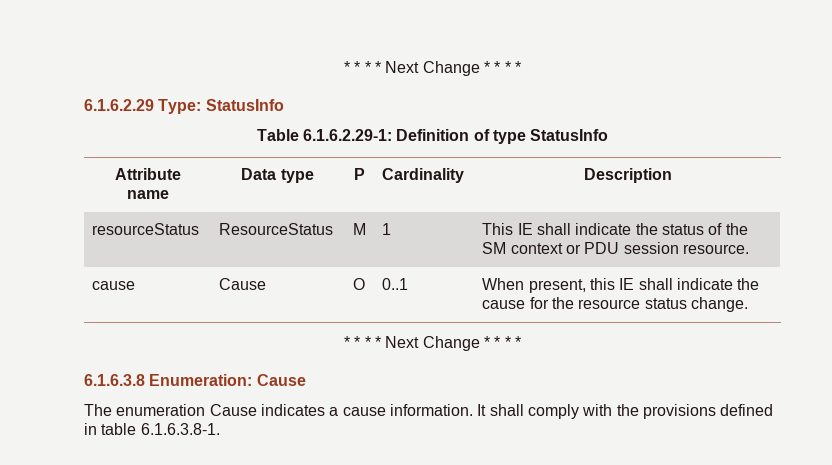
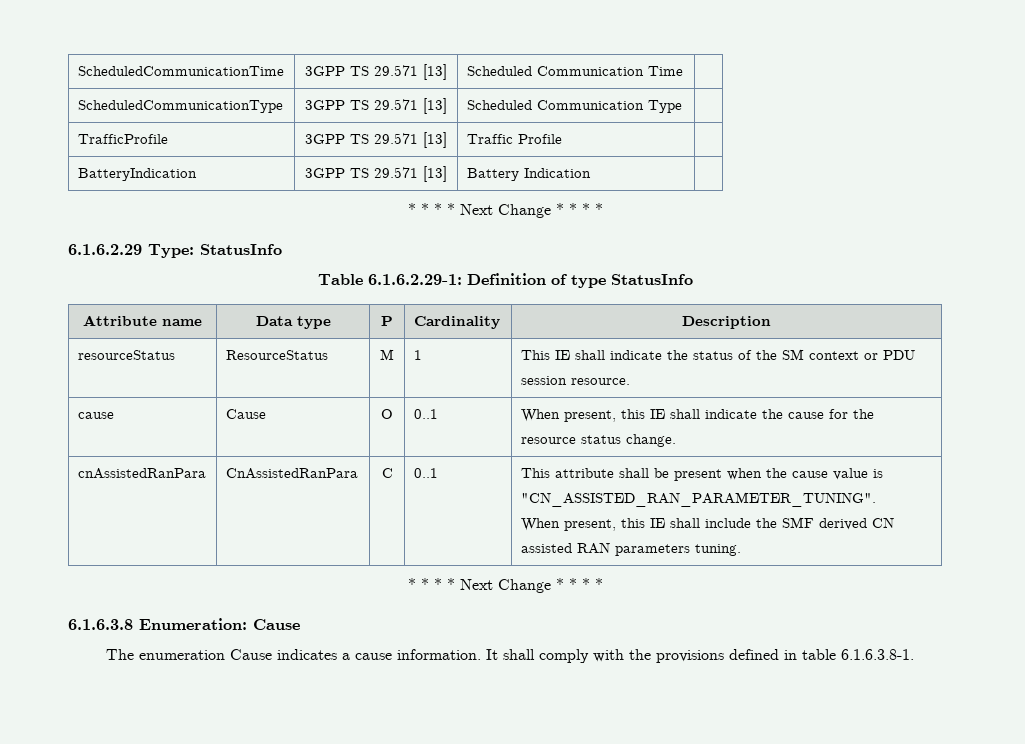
(344, 67) none -> [77,66,284,76] [305,64,447,80] [466,66,683,76] [77,100,283,113] [305,98,447,114] [466,100,682,113] [77,134,168,144] [305,132,447,148] [466,134,562,144] [77,168,197,181] [305,166,447,182] [466,168,591,181] ScheduledCommunicationTime | 3GPP TS 29.571 [13] | Scheduled Communication Time | // ScheduledCommunicationType | 3GPP TS 29.571 [13] | Scheduled Communication Type | // TrafficProfile | 3GPP TS 29.571 [13] | Traffic Profile | // BatteryIndication | 3GPP TS 29.571 [13] | Battery Indication | //
(749, 304) none -> [77,468,206,479] [225,468,358,479] [381,468,393,478] [413,468,438,478] [520,468,883,481] [520,492,876,507] [520,517,894,531] [520,542,741,556] // cnAssistedRanPara | CnAssistedRanPara | C | 0..1 | This attribute shall be present when the cause value is "CN_ASSISTED_RAN_PARAMETER_TUNING". // When present, this IE shall include the SMF derived CN assisted RAN parameters tuning.

